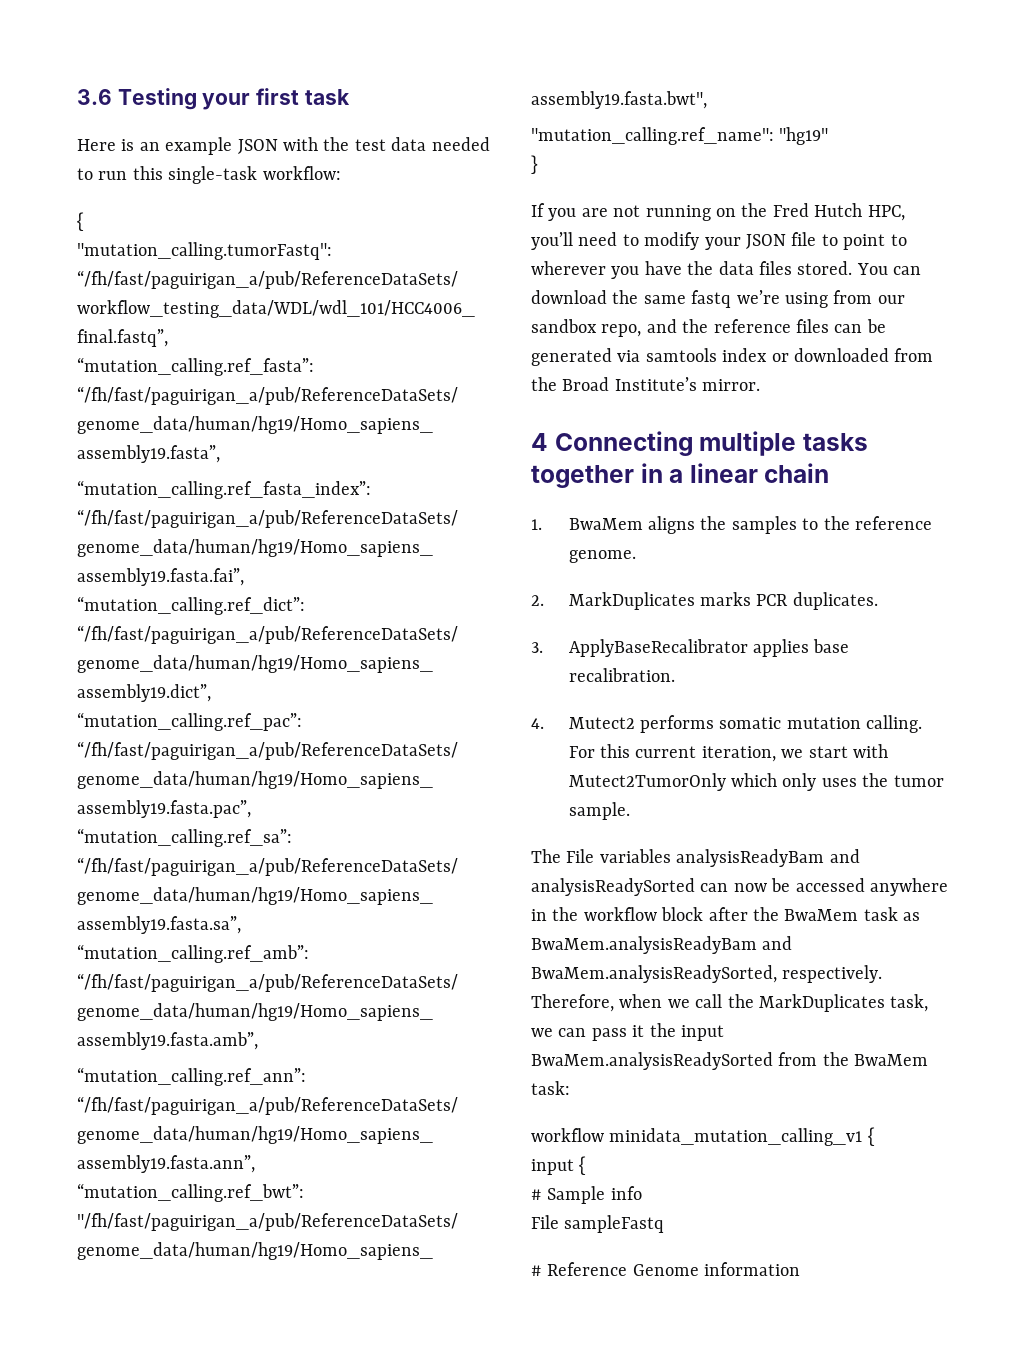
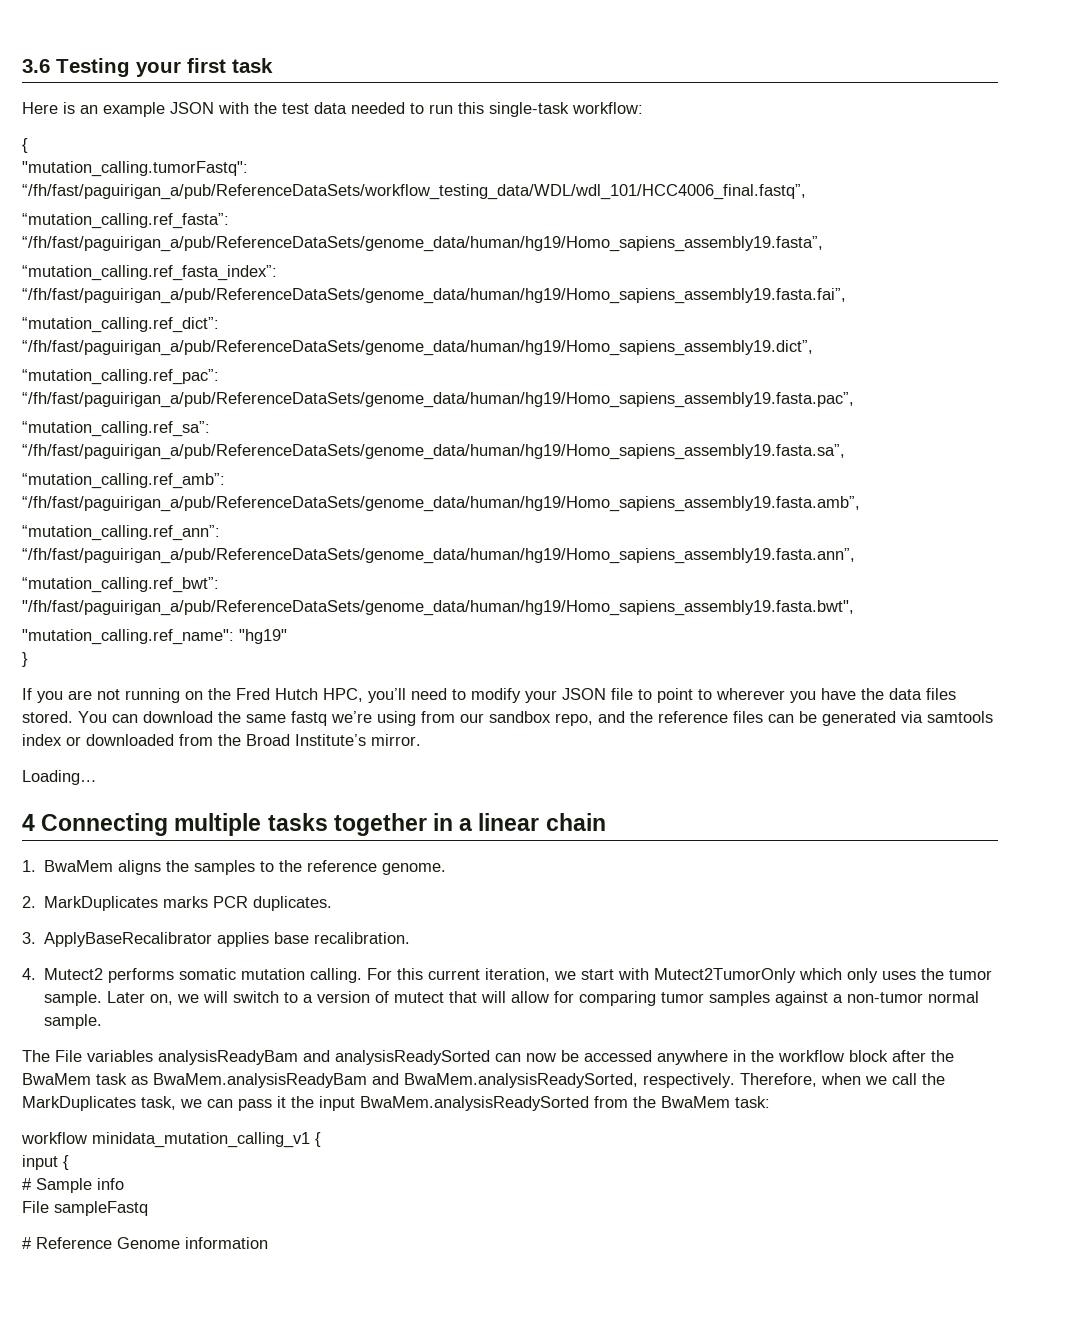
(761, 385) none -> [22,770,97,785] // Loading…
(630, 811) none -> [107,991,980,1006] [44,1014,103,1029] Later on, we will switch to a version of mutect that will allow for comparing tumor samples against a non-tumor normal sample.

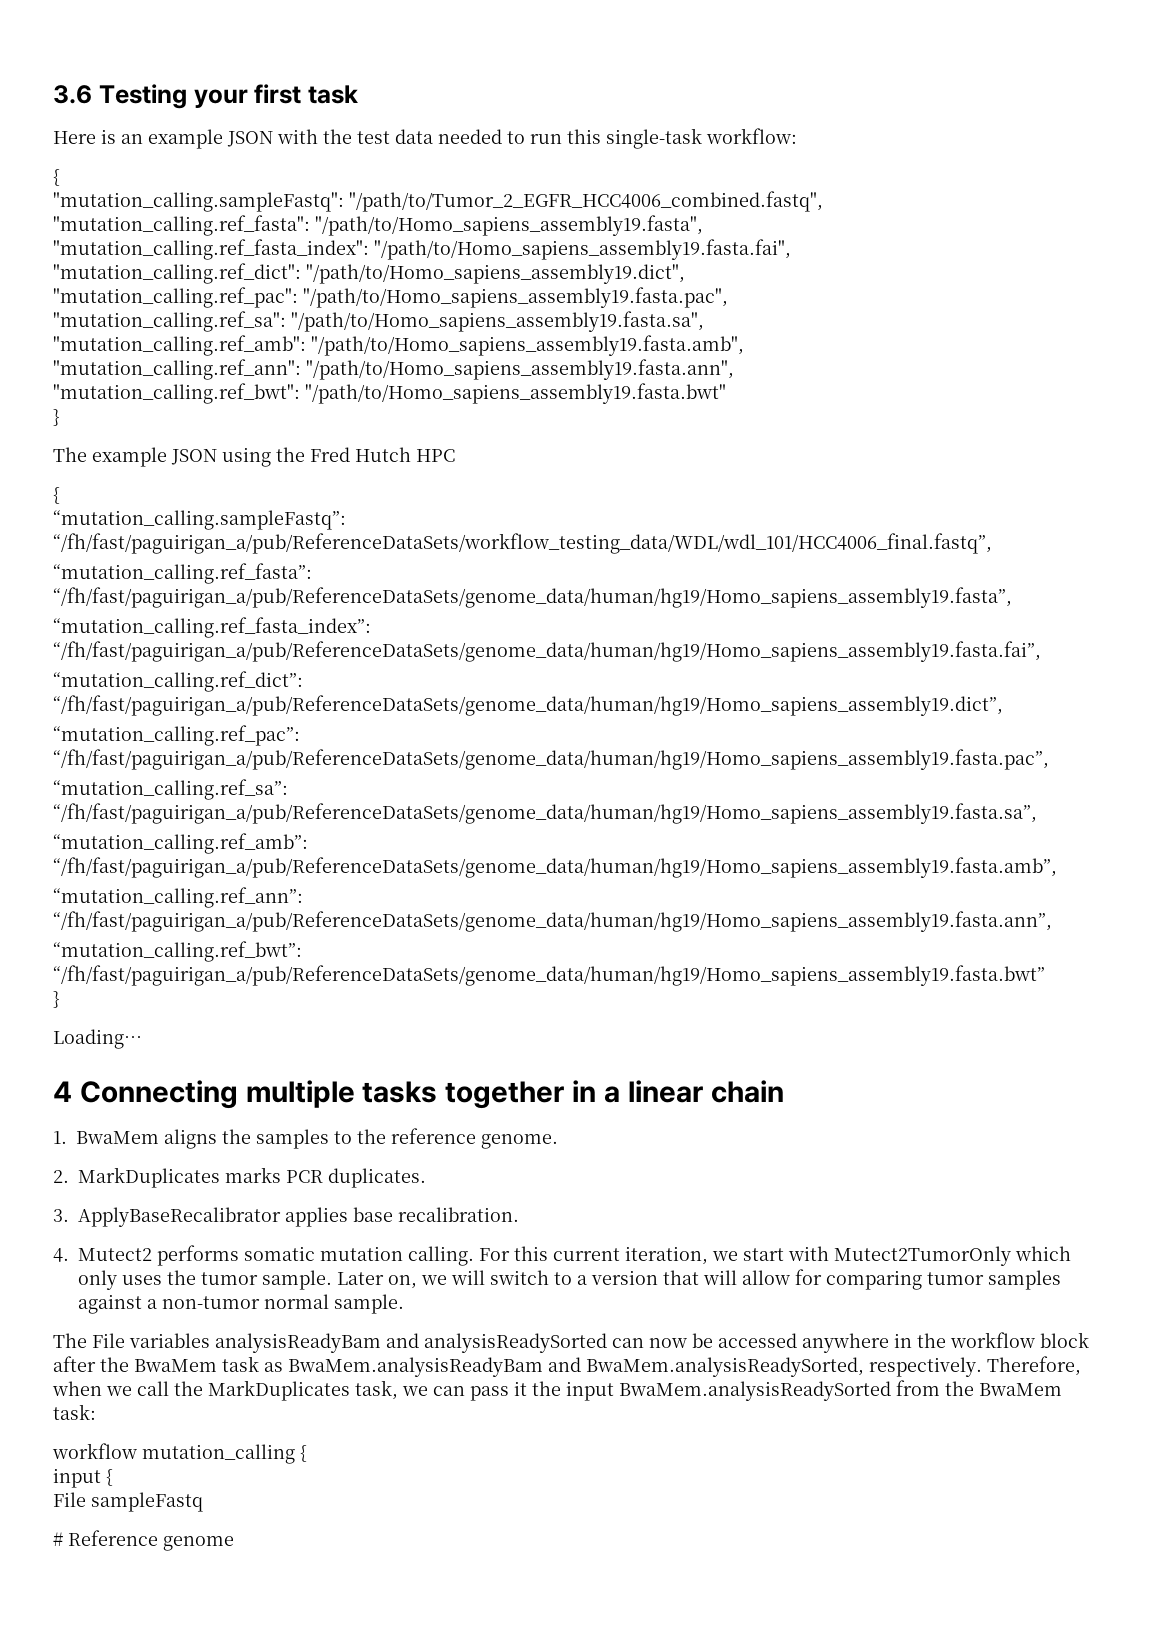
[22,161,248,177] "mutation_calling.tumorFastq": -> [53,191,823,212] [53,215,703,236] [53,239,791,260] [53,263,685,284] [53,287,728,308] [53,311,704,332] [53,335,744,356] [53,359,734,380] [53,383,726,404] [53,409,60,426] [53,447,455,467] [53,487,60,504] [53,510,346,530] "mutation_calling.sampleFastq": "/path/to/Tumor_2_EGFR_HCC4006_combined.fastq", // "mutation_calling.ref_fasta": "/path/to/Homo_sapiens_assembly19.fasta", // "mutation_calling.ref_fasta_index": "/path/to/Homo_sapiens_assembly19.fasta.fai", // "mutation_calling.ref_dict": "/path/to/Homo_sapiens_assembly19.dict", // "mutation_calling.ref_pac": "/path/to/Homo_sapiens_assembly19.fasta.pac", // "mutation_calling.ref_sa": "/path/to/Homo_sapiens_assembly19.fasta.sa", // "mutation_calling.ref_amb": "/path/to/Homo_sapiens_assembly19.fasta.amb", // "mutation_calling.ref_ann": "/path/to/Homo_sapiens_assembly19.fasta.ann", // "mutation_calling.ref_bwt": "/path/to/Homo_sapiens_assembly19.fasta.bwt" // } // The example JSON using the Fred Hutch HPC // { // “mutation_calling.sampleFastq”:
[22,600,854,616] [22,629,287,645] [22,652,28,667] [22,688,956,703] [22,711,993,726] [22,734,421,746] "/fh/fast/paguirigan_a/pub/ReferenceDataSets/genome_data/human/hg19/Homo_sapiens_assembly19.fasta.bwt", // "mutation_calling.ref_name": "hg19" // } // If you are not running on the Fred Hutch HPC, you’ll need to modify your JSON file to point to wherever you have the data files stored. You can download the same fastq we’re using from our sandbox repo, and the reference files can be generated via samtools index or downloaded from the Broad Institute’s mirror. -> [53,965,1045,986] [53,991,60,1008] “/fh/fast/paguirigan_a/pub/ReferenceDataSets/genome_data/human/hg19/Homo_sapiens_assembly19.fasta.bwt” // }
[375,991,445,1003] of mutect -> (658, 1277) none
[92,1132,310,1148] minidata_mutation_calling_v1 -> [142,1444,295,1464] mutation_calling
[22,1178,124,1193] // # Sample info -> (113, 1477) none
[117,1237,268,1249] Genome information -> [163,1536,234,1551] genome

